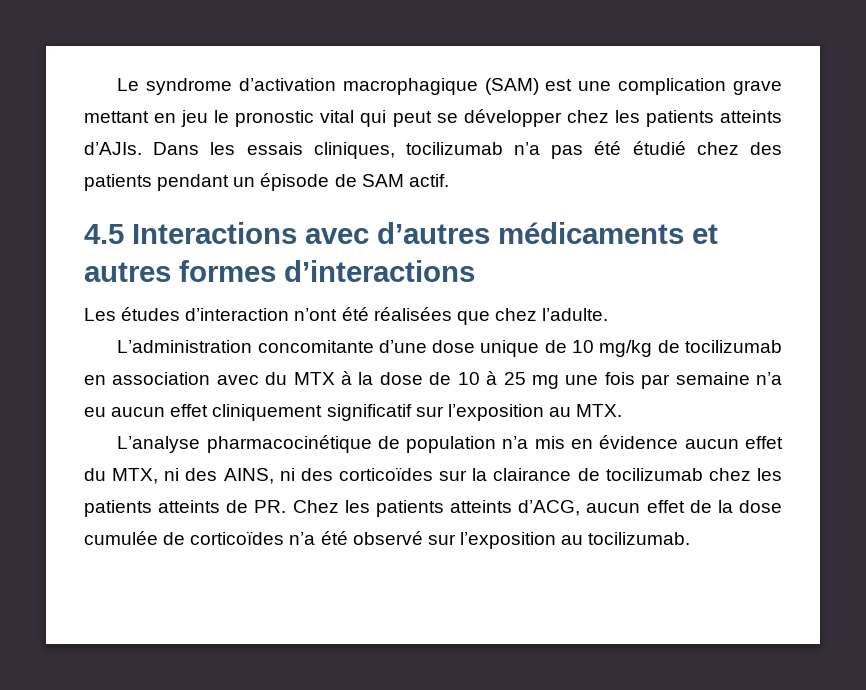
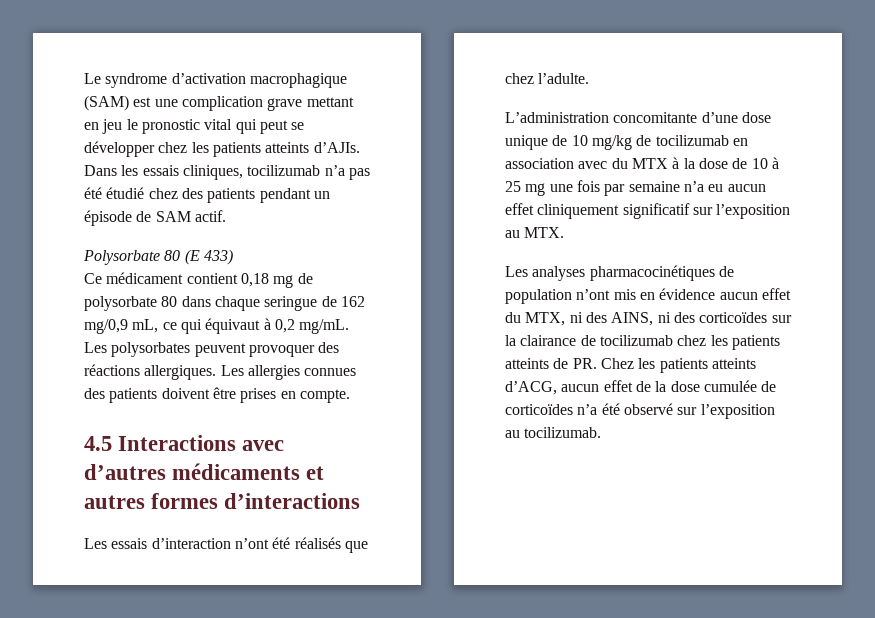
(449, 180) none -> [83,249,233,265] [84,272,313,288] [84,296,365,311] [84,318,350,334] [84,342,340,357] [84,364,357,380] [84,387,350,403] // Polysorbate 80 (E 433) // Ce médicament contient 0,18 mg de polysorbate 80 dans chaque seringue de 162 mg/0,9 mL, ce qui équivaut à 0,2 mg/mL. Les polysorbates peuvent provoquer des réactions allergiques. Les allergies connues des patients doivent être prises en compte.
[121,307,181,321] études -> [111,538,148,549] essais
[373,307,452,321] réalisées -> [294,537,341,549] réalisés
[117,435,372,453] L’analyse pharmacocinétique -> [505,265,715,281] Les analyses pharmacocinétiques
[502,436,529,449] n’a -> [576,289,611,300] n’ont

